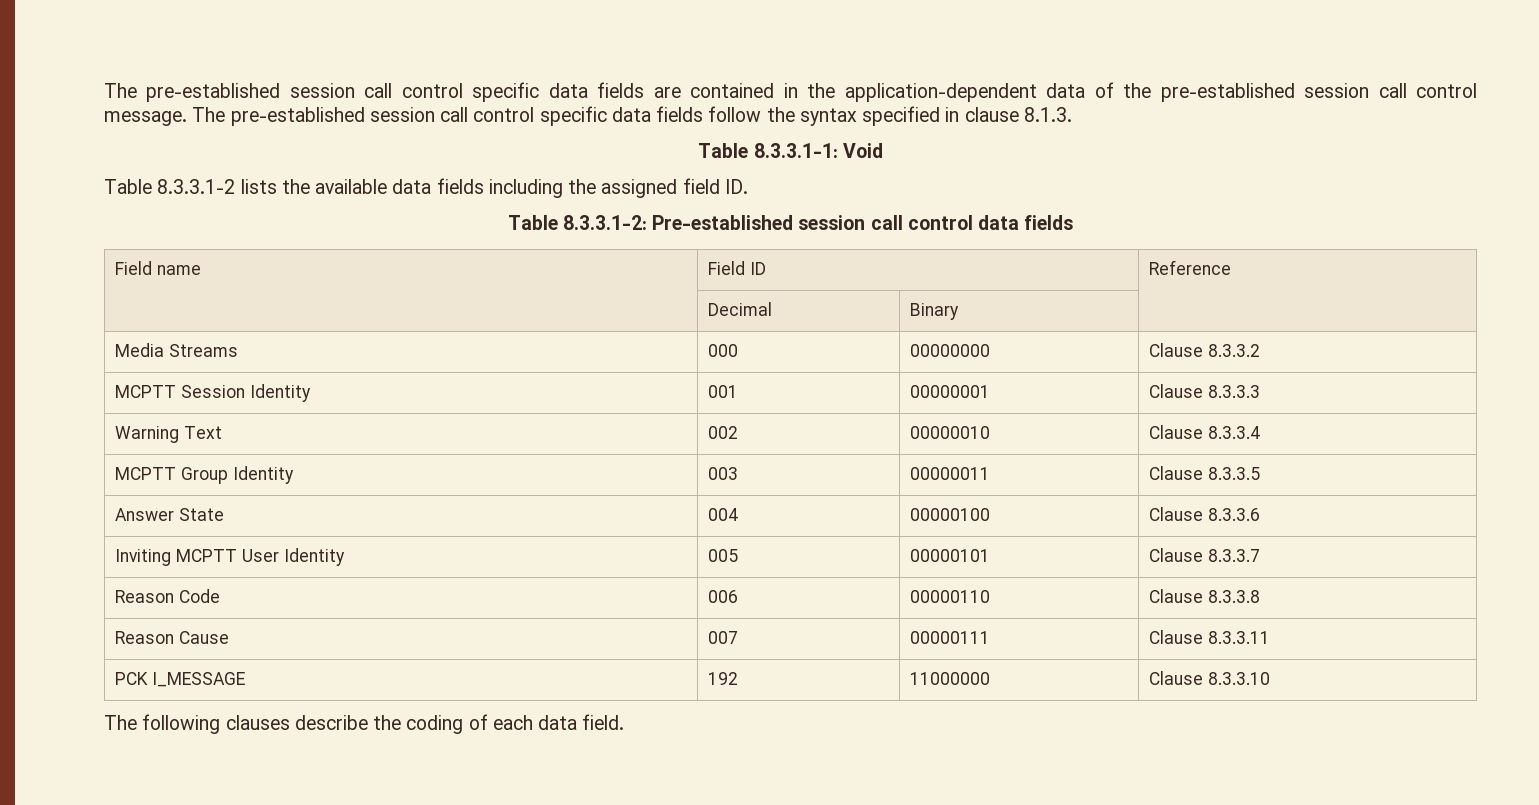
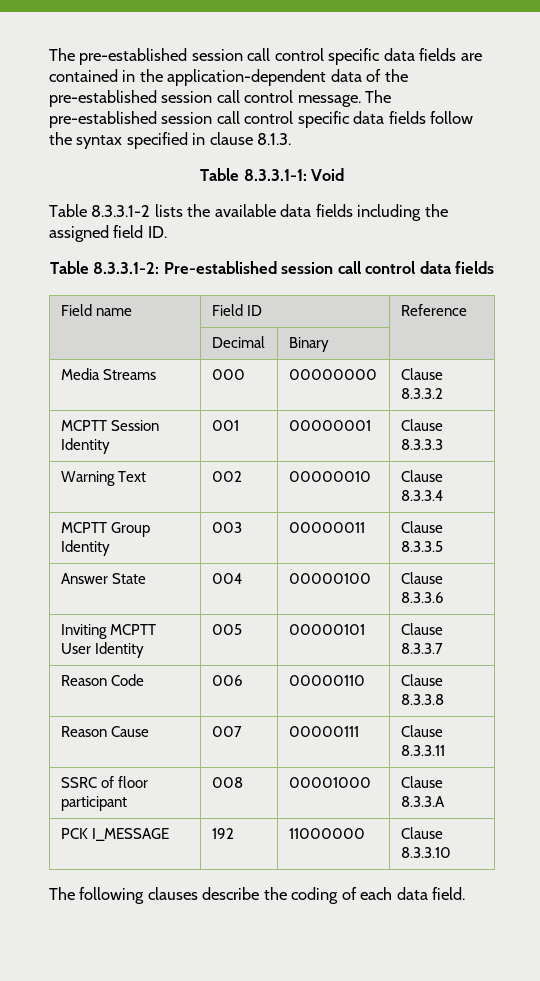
(1270, 637) none -> [60,776,148,788] [60,796,127,811] [211,777,243,788] [288,777,371,788] [400,776,443,788] [400,796,445,807] // SSRC of floor participant | 008 | 00001000 | Clause 8.3.3.A

